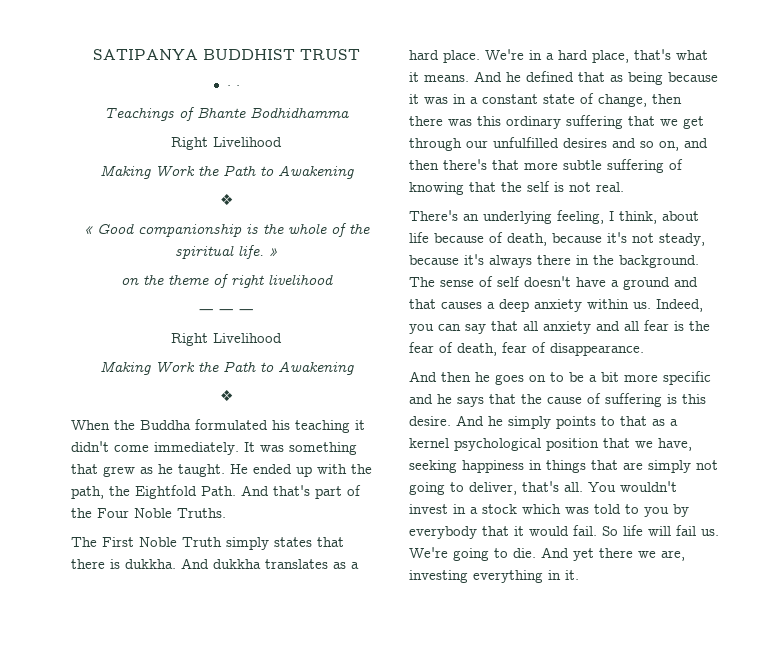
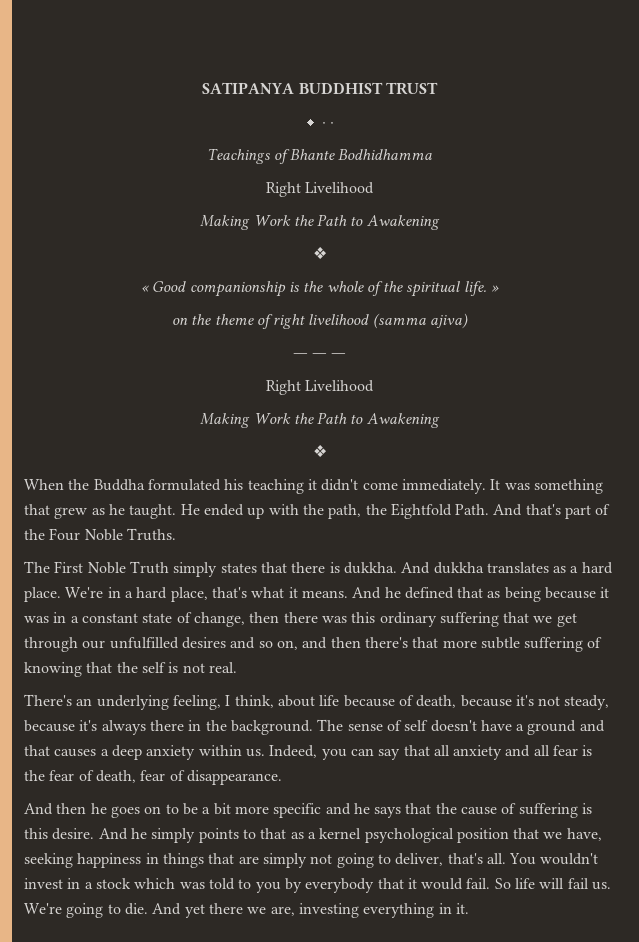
(333, 279) none -> [372,313,469,329] (samma ajiva)

